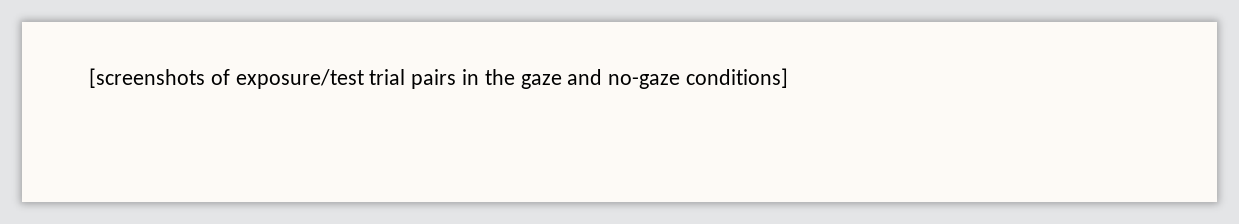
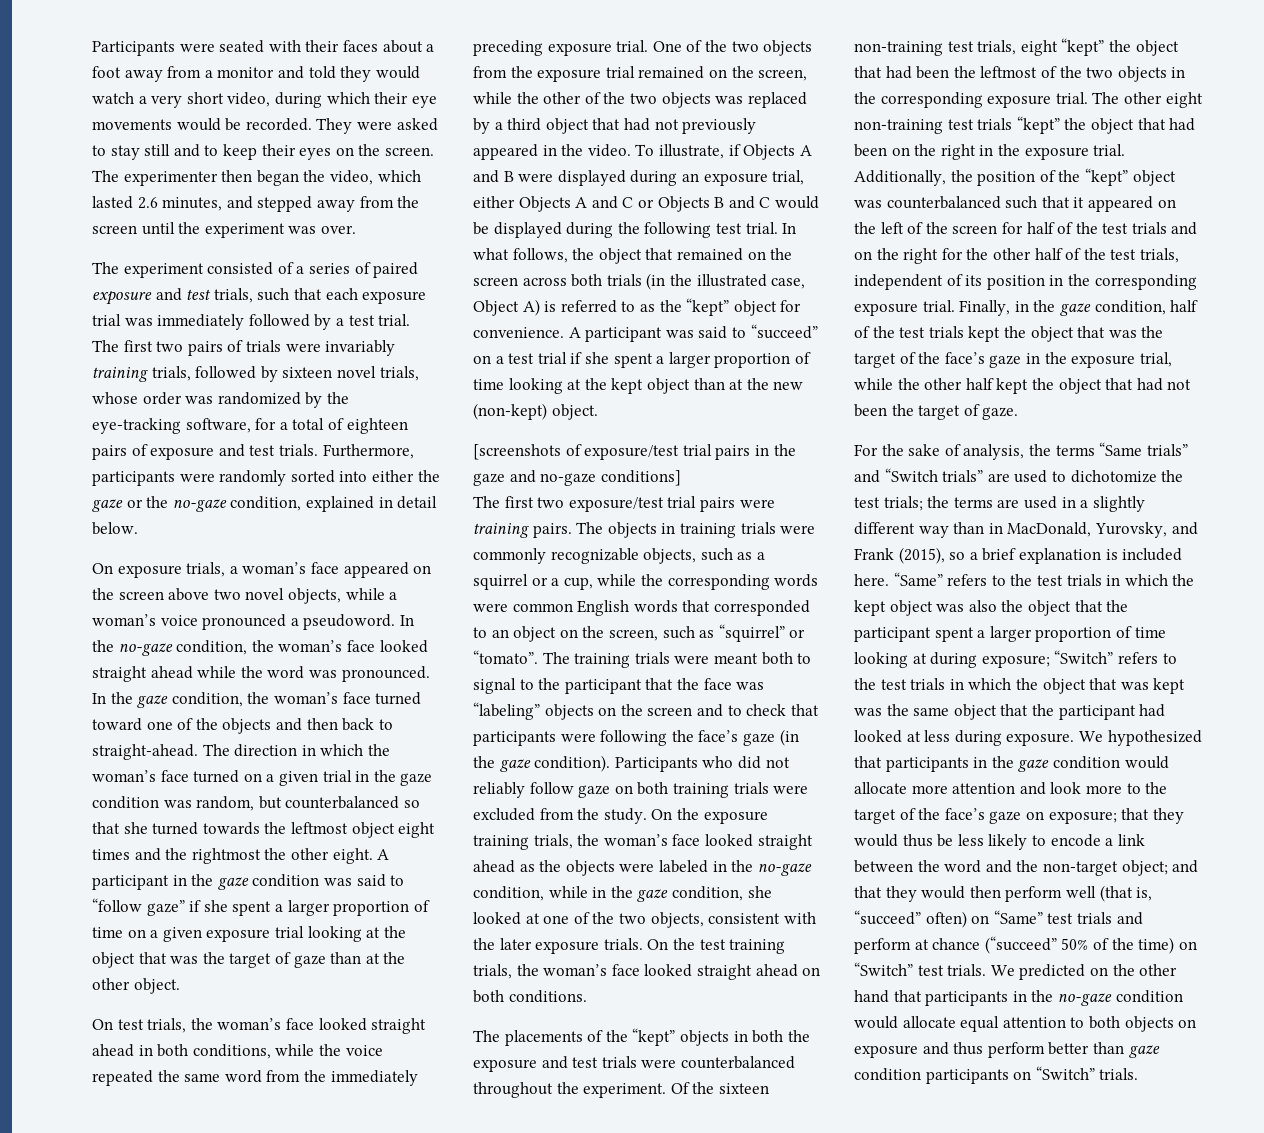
(89, 78) none -> [92,40,435,56] [92,66,420,82] [92,92,437,108] [92,118,438,134] [92,144,434,160] [92,170,421,186] [92,196,420,212] [92,222,356,238] [92,262,419,278] [92,288,427,305] [92,314,411,330] [92,340,396,356] [92,366,419,382] [92,392,349,408] [92,418,408,434] [92,444,414,460] [92,470,440,486] [92,496,438,512] [92,522,138,535] [92,562,432,578] [92,588,398,604] [92,614,414,630] [92,640,428,656] [92,666,430,682] [92,692,422,708] [92,718,393,734] [92,744,390,760] [92,770,433,786] [92,796,420,811] [92,822,436,838] [92,848,390,864] [92,874,405,890] [92,898,430,916] [92,926,406,942] [92,952,406,968] [92,978,180,994] [92,1018,427,1034] [92,1044,383,1059] [92,1070,418,1086] [473,40,813,56] [473,66,808,82] [473,92,807,108] [473,118,757,134] [473,144,812,160] [473,170,805,186] [473,196,819,212] [473,222,797,238] [473,248,793,264] [473,273,806,290] [473,298,802,316] [473,324,818,342] [473,352,811,368] [473,378,804,394] [473,403,598,420] Participants were seated with their faces about a foot away from a monitor and told they would watch a very short video, during which their eye movements would be recorded. They were asked to stay still and to keep their eyes on the screen. The experimenter then began the video, which lasted 2.6 minutes, and stepped away from the screen until the experiment was over. // The experiment consisted of a series of paired exposure and test trials, such that each exposure trial was immediately followed by a test trial. The first two pairs of trials were invariably training trials, followed by sixteen novel trials, whose order was randomized by the eye-tracking software, for a total of eighteen pairs of exposure and test trials. Furthermore, participants were randomly sorted into either the gaze or the no-gaze condition, explained in detail below. // On exposure trials, a woman’s face appeared on the screen above two novel objects, while a woman’s voice pronounced a pseudoword. In the no-gaze condition, the woman’s face looked straight ahead while the word was pronounced. In the gaze condition, the woman’s face turned toward one of the objects and then back to straight-ahead. The direction in which the woman’s face turned on a given trial in the gaze condition was random, but counterbalanced so that she turned towards the leftmost object eight times and the rightmost the other eight. A participant in the gaze condition was said to “follow gaze” if she spent a larger proportion of time on a given exposure trial looking at the object that was the target of gaze than at the other object. // On test trials, the woman’s face looked straight ahead in both conditions, while the voice repeated the same word from the immediately preceding exposure trial. One of the two objects from the exposure trial remained on the screen, while the other of the two objects was replaced by a third object that had not previously appeared in the video. To illustrate, if Objects A and B were displayed during an exposure trial, either Objects A and C or Objects B and C would be displayed during the following test trial. In what follows, the object that remained on the screen across both trials (in the illustrated case, Object A) is referred to as the “kept” object for convenience. A participant was said to “succeed” on a test trial if she spent a larger proportion of time looking at the kept object than at the new (non-kept) object. //
(789, 78) none -> [473,496,775,512] [473,522,816,538] [473,548,765,564] [473,574,819,590] [473,600,810,616] [473,624,806,642] [473,650,812,668] [473,678,765,694] [473,702,819,720] [473,729,799,746] [473,755,790,772] [473,782,809,798] [473,808,768,824] [473,834,813,850] [473,860,812,876] [473,886,772,902] [473,912,816,928] [473,938,786,954] [473,964,821,980] [473,990,587,1003] [473,1028,810,1046] [473,1056,795,1072] [473,1082,769,1098] [854,38,1179,56] [854,66,1186,82] [854,92,1203,108] [854,116,1196,134] [854,144,1126,160] [854,168,1176,186] [854,196,1176,212] [854,222,1198,235] [854,248,1179,264] [854,274,1197,290] [854,300,1199,316] [854,326,1164,342] [854,352,1172,368] [854,378,1192,394] [854,404,1019,420] [854,442,1188,460] [854,468,1184,483] [854,496,1145,512] [854,522,1198,538] [854,547,1183,564] [854,572,1195,586] [854,600,1129,616] [854,626,1166,642] [854,650,1177,668] [854,678,1186,694] [854,704,1166,720] [854,730,1202,746] [854,756,1169,772] [854,782,1168,795] [854,808,1184,824] [854,834,1145,850] [854,860,1199,876] [854,885,1153,902] [854,910,1143,928] [854,936,1197,954] [854,962,1178,980] [854,990,1183,1006] [854,1016,1197,1032] [854,1042,1160,1058] [854,1066,1139,1084] // The first two exposure/test trial pairs were training pairs. The objects in training trials were commonly recognizable objects, such as a squirrel or a cup, while the corresponding words were common English words that corresponded to an object on the screen, such as “squirrel” or “tomato”. The training trials were meant both to signal to the participant that the face was “labeling” objects on the screen and to check that participants were following the face’s gaze (in the gaze condition). Participants who did not reliably follow gaze on both training trials were excluded from the study. On the exposure training trials, the woman’s face looked straight ahead as the objects were labeled in the no-gaze condition, while in the gaze condition, she looked at one of the two objects, consistent with the later exposure trials. On the test training trials, the woman’s face looked straight ahead on both conditions. // The placements of the “kept” objects in both the exposure and test trials were counterbalanced throughout the experiment. Of the sixteen non-training test trials, eight “kept” the object that had been the leftmost of the two objects in the corresponding exposure trial. The other eight non-training test trials “kept” the object that had been on the right in the exposure trial. Additionally, the position of the “kept” object was counterbalanced such that it appeared on the left of the screen for half of the test trials and on the right for the other half of the test trials, independent of its position in the corresponding exposure trial. Finally, in the gaze condition, half of the test trials kept the object that was the target of the face’s gaze in the exposure trial, while the other half kept the object that had not been the target of gaze. // For the sake of analysis, the terms “Same trials” and “Switch trials” are used to dichotomize the test trials; the terms are used in a slightly different way than in MacDonald, Yurovsky, and Frank (2015), so a brief explanation is included here. “Same” refers to the test trials in which the kept object was also the object that the participant spent a larger proportion of time looking at during exposure; “Switch” refers to the test trials in which the object that was kept was the same object that the participant had looked at less during exposure. We hypothesized that participants in the gaze condition would allocate more attention and look more to the target of the face’s gaze on exposure; that they would thus be less likely to encode a link between the word and the non-target object; and that they would then perform well (that is, “succeed” often) on “Same” test trials and perform at chance (“succeed” 50% of the time) on “Switch” test trials. We predicted on the other hand that participants in the no-gaze condition would allocate equal attention to both objects on exposure and thus perform better than gaze condition participants on “Switch” trials.

